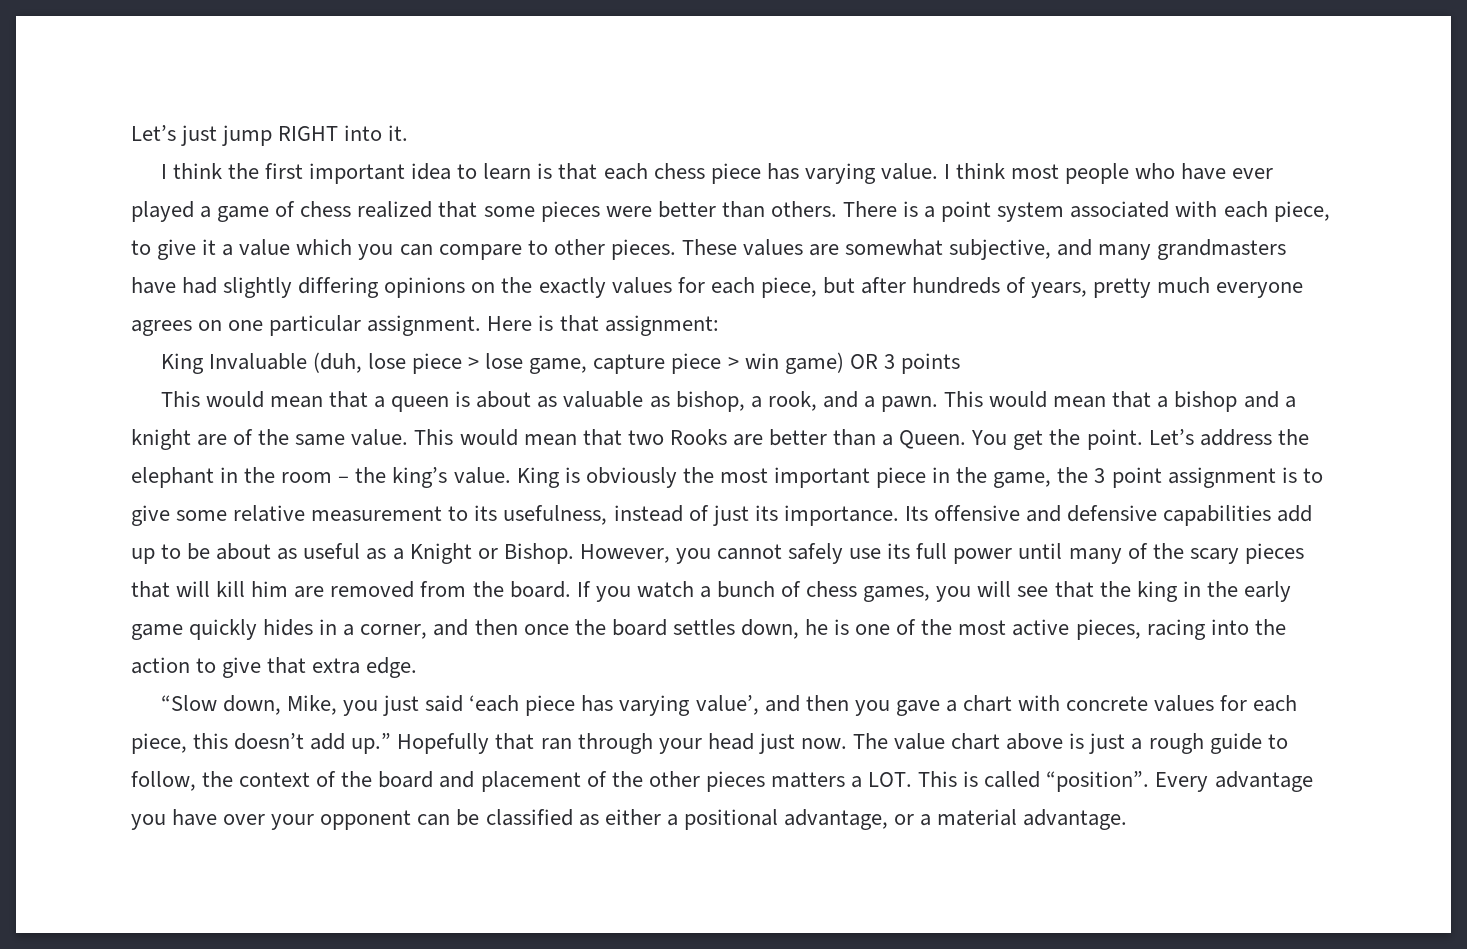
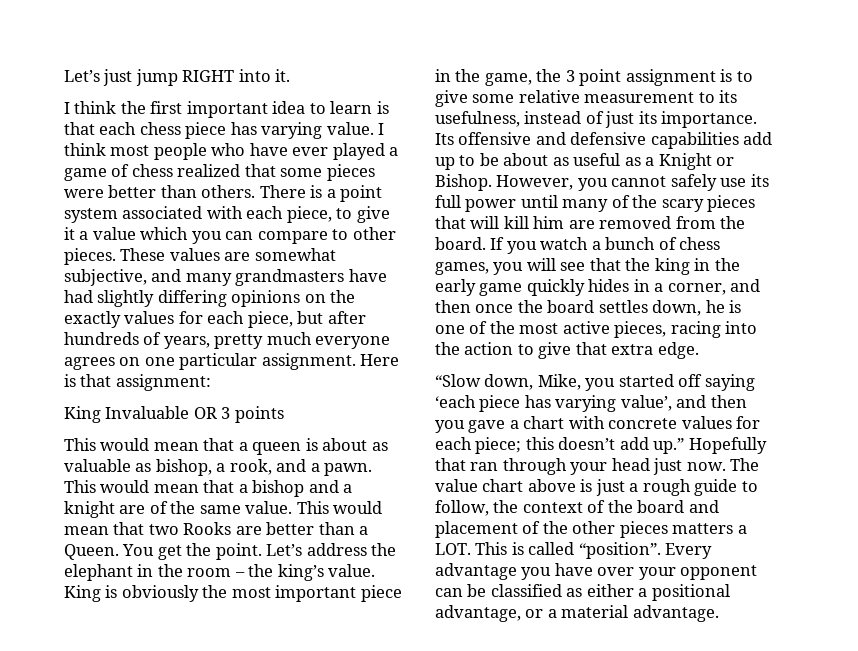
[312,352,844,374] (duh, lose piece > lose game, capture piece > win game) -> (190, 412) none
[383,695,464,716] just said -> [618,374,755,391] started off saying
[131,733,187,754] piece, -> [475,437,522,454] piece;

